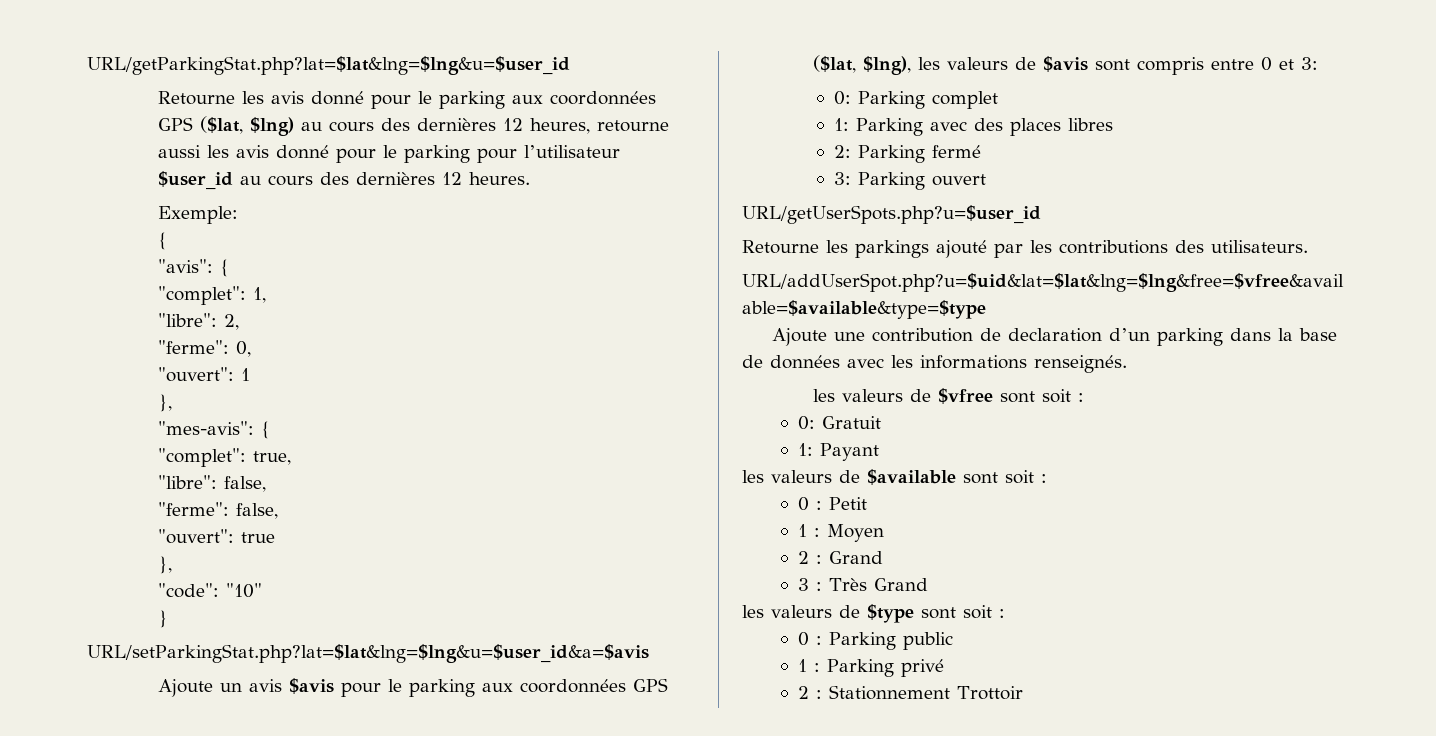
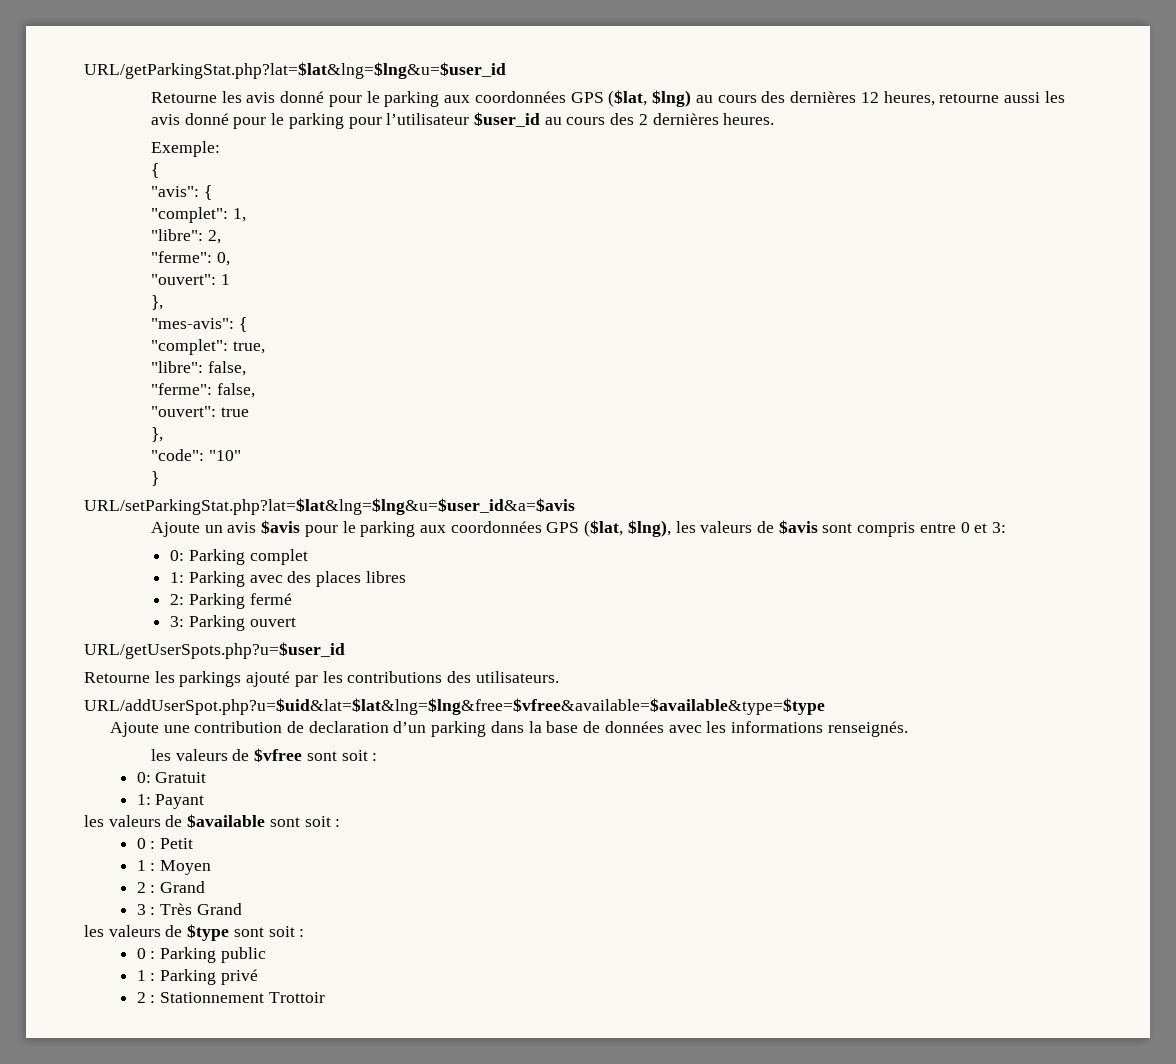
[355,172,462,185] dernières 12 -> [638,113,719,125] 2 dernières

